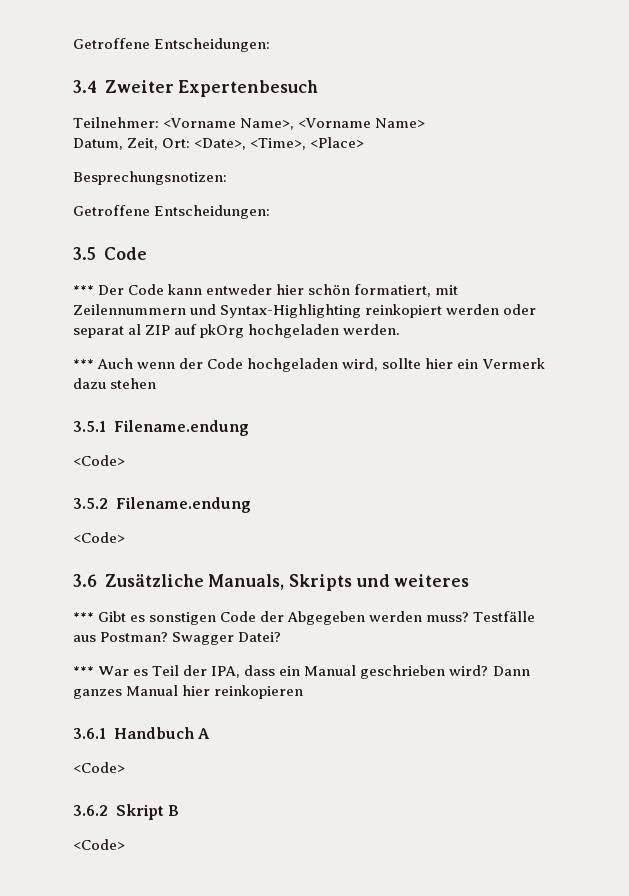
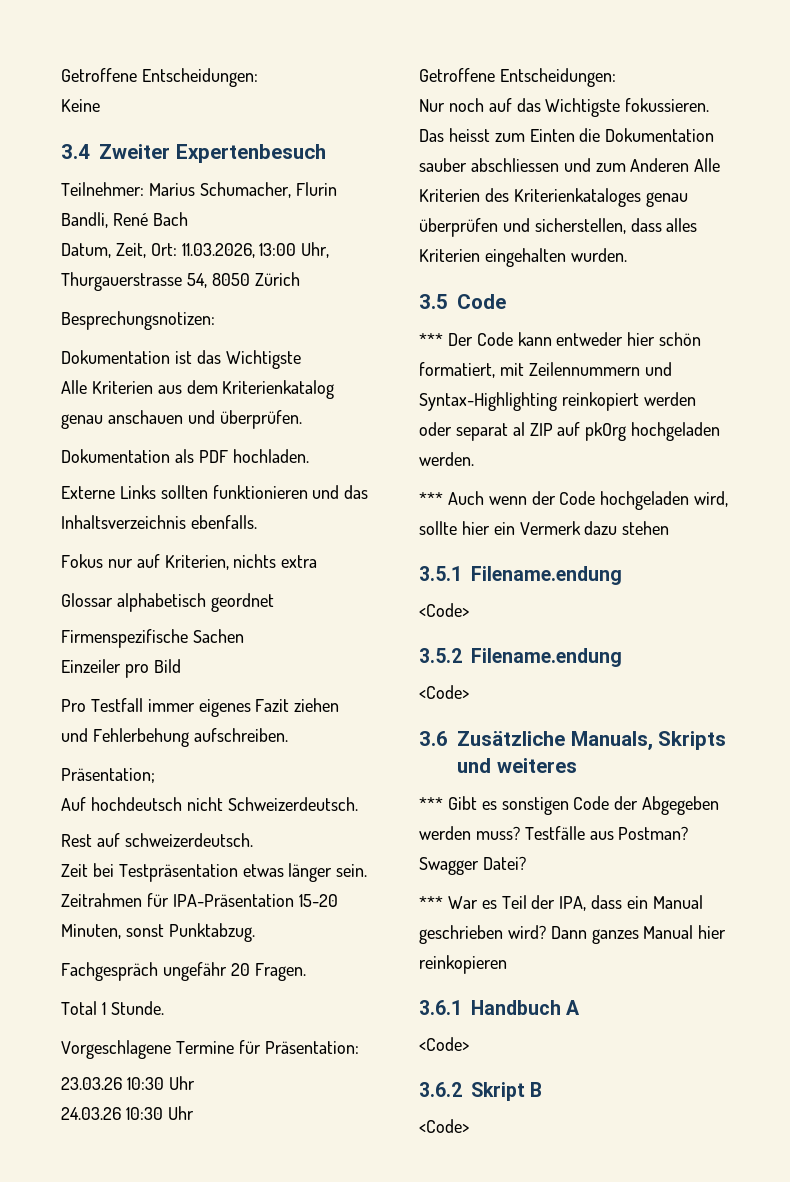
[73,38,271,52] Getroffene Entscheidungen: -> [61,68,258,87] [61,99,100,112] Getroffene Entscheidungen: // Keine
[163,118,426,130] [73,137,365,150] [73,171,227,185] [73,205,271,219] <Vorname Name>, <Vorname Name> // Datum, Zeit, Ort: <Date>, <Time>, <Place> // Besprechungsnotizen: // Getroffene Entscheidungen: -> [148,182,337,198] [61,212,188,228] [61,242,330,258] [61,272,300,291] [61,311,215,330] [61,350,301,369] [61,380,335,399] [61,410,302,429] [61,449,309,463] [61,485,369,499] [61,515,257,529] [61,554,318,570] [61,593,274,612] [61,629,244,648] [61,659,181,678] [61,698,340,717] [61,728,288,747] [61,768,155,783] [61,797,358,811] [61,833,253,847] [61,863,368,882] [61,893,338,907] [61,923,255,942] [61,962,306,981] [61,1001,164,1015] [61,1040,359,1059] [61,1076,195,1090] [61,1106,194,1120] [419,68,616,87] [419,98,710,117] [419,128,715,142] [419,158,721,172] [419,188,688,207] [419,218,698,237] [419,248,627,267] Marius Schumacher, Flurin Bandli, René Bach // Datum, Zeit, Ort: 11.03.2026, 13:00 Uhr, Thurgauerstrasse 54, 8050 Zürich // Besprechungsnotizen: // Dokumentation ist das Wichtigste // Alle Kriterien aus dem Kriterienkatalog genau anschauen und überprüfen. // Dokumentation als PDF hochladen. // Externe Links sollten funktionieren und das Inhaltsverzeichnis ebenfalls. // Fokus nur auf Kriterien, nichts extra // Glossar alphabetisch geordnet // Firmenspezifische Sachen // Einzeiler pro Bild // Pro Testfall immer eigenes Fazit ziehen und Fehlerbehung aufschreiben. // Präsentation; // Auf hochdeutsch nicht Schweizerdeutsch. // Rest auf schweizerdeutsch. // Zeit bei Testpräsentation etwas länger sein. Zeitrahmen für IPA-Präsentation 15-20 Minuten, sonst Punktabzug. // Fachgespräch ungefähr 20 Fragen. // Total 1 Stunde. // Vorgeschlagene Termine für Präsentation: // 23.03.26 10:30 Uhr // 24.03.26 10:30 Uhr // Getroffene Entscheidungen: // Nur noch auf das Wichtigste fokussieren. Das heisst zum Einten die Dokumentation sauber abschliessen und zum Anderen Alle Kriterien des Kriterienkataloges genau überprüfen und sicherstellen, dass alles Kriterien eingehalten wurden.

